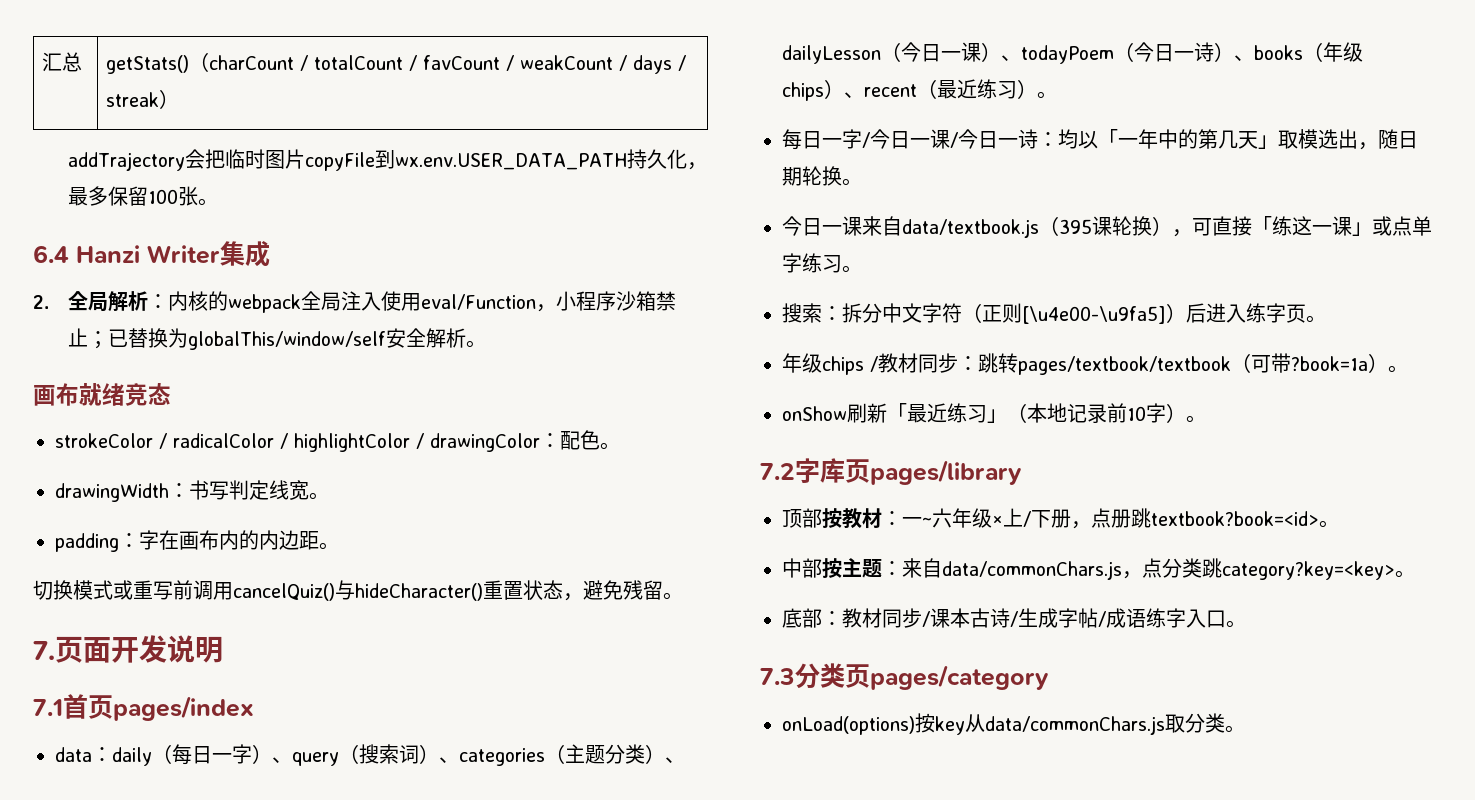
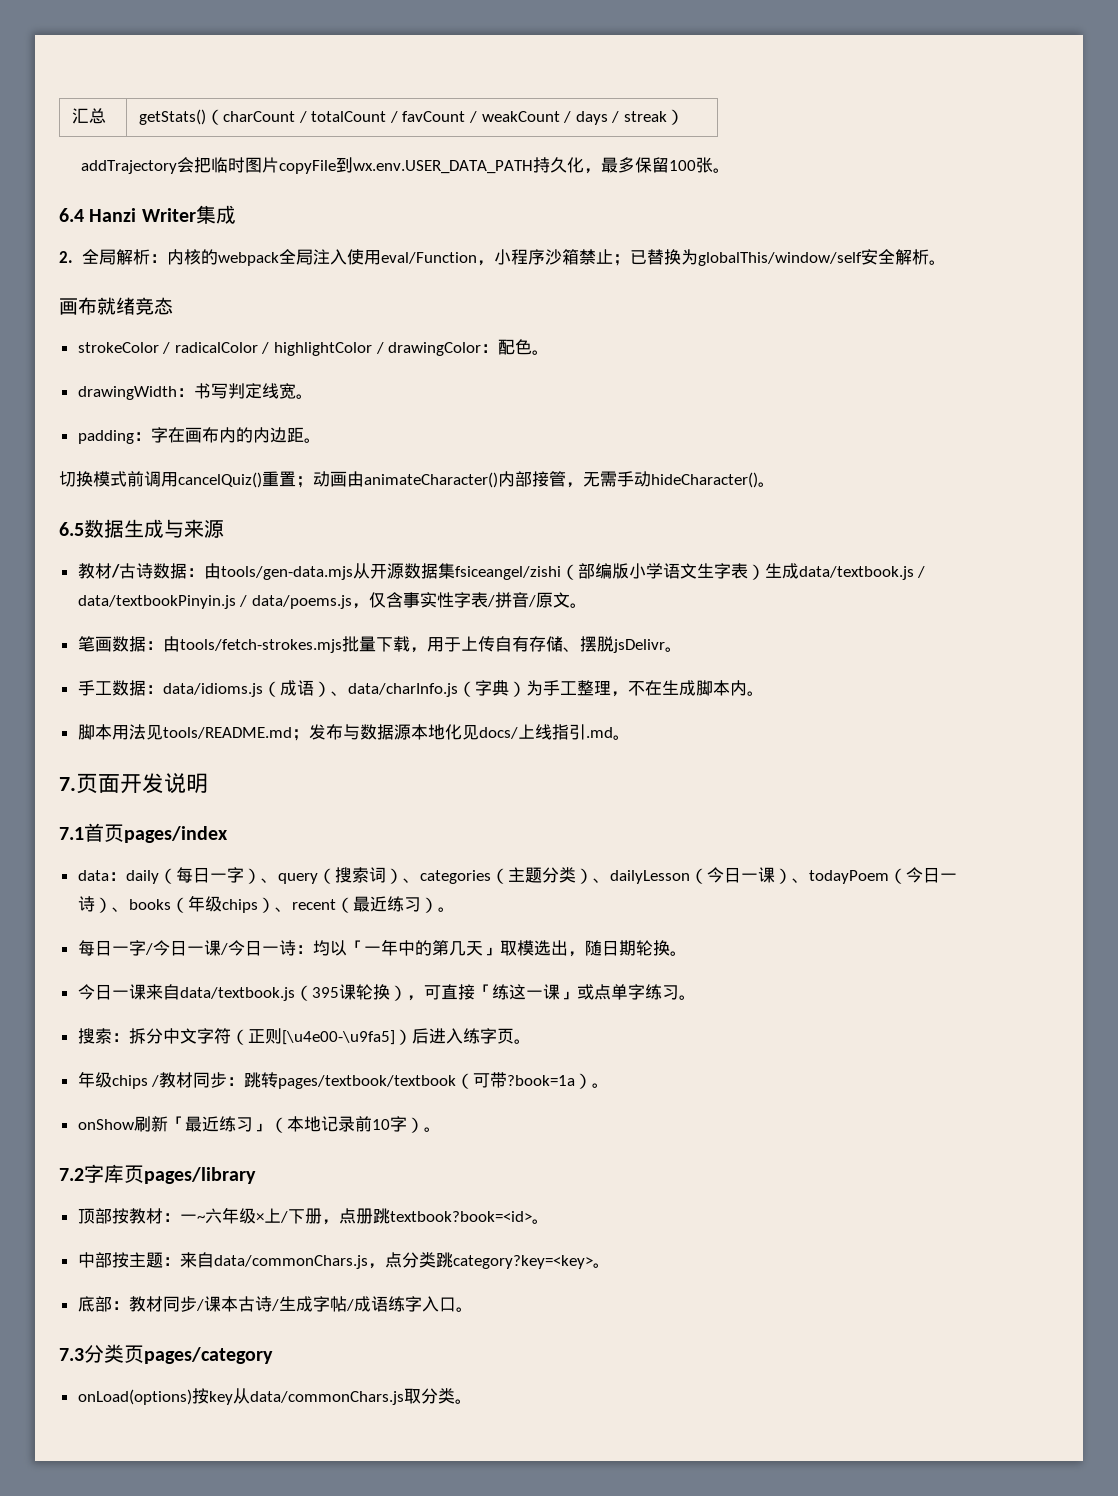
[113,580,173,600] 或重写 -> (127, 479) none
[335,580,663,601] 与hideCharacter()重置状态，避免残留 -> [262,471,775,488] [59,519,224,538] [77,563,926,580] [77,592,587,609] [77,636,682,653] [77,680,764,697] [77,724,613,741] 重置；动画由animateCharacter()内部接管，无需手动hideCharacter()。 // 6.5数据生成与来源 // 教材/古诗数据：由tools/gen-data.mjs从开源数据集fsiceangel/zishi（部编版小学语文生字表）生成data/textbook.js / data/textbookPinyin.js / data/poems.js，仅含事实性字表/拼音/原文。 // 笔画数据：由tools/fetch-strokes.mjs批量下载，用于上传自有存储、摆脱jsDelivr。 // 手工数据：data/idioms.js（成语）、data/charInfo.js（字典）为手工整理，不在生成脚本内。 // 脚本用法见tools/README.md；发布与数据源本地化见docs/上线指引.md

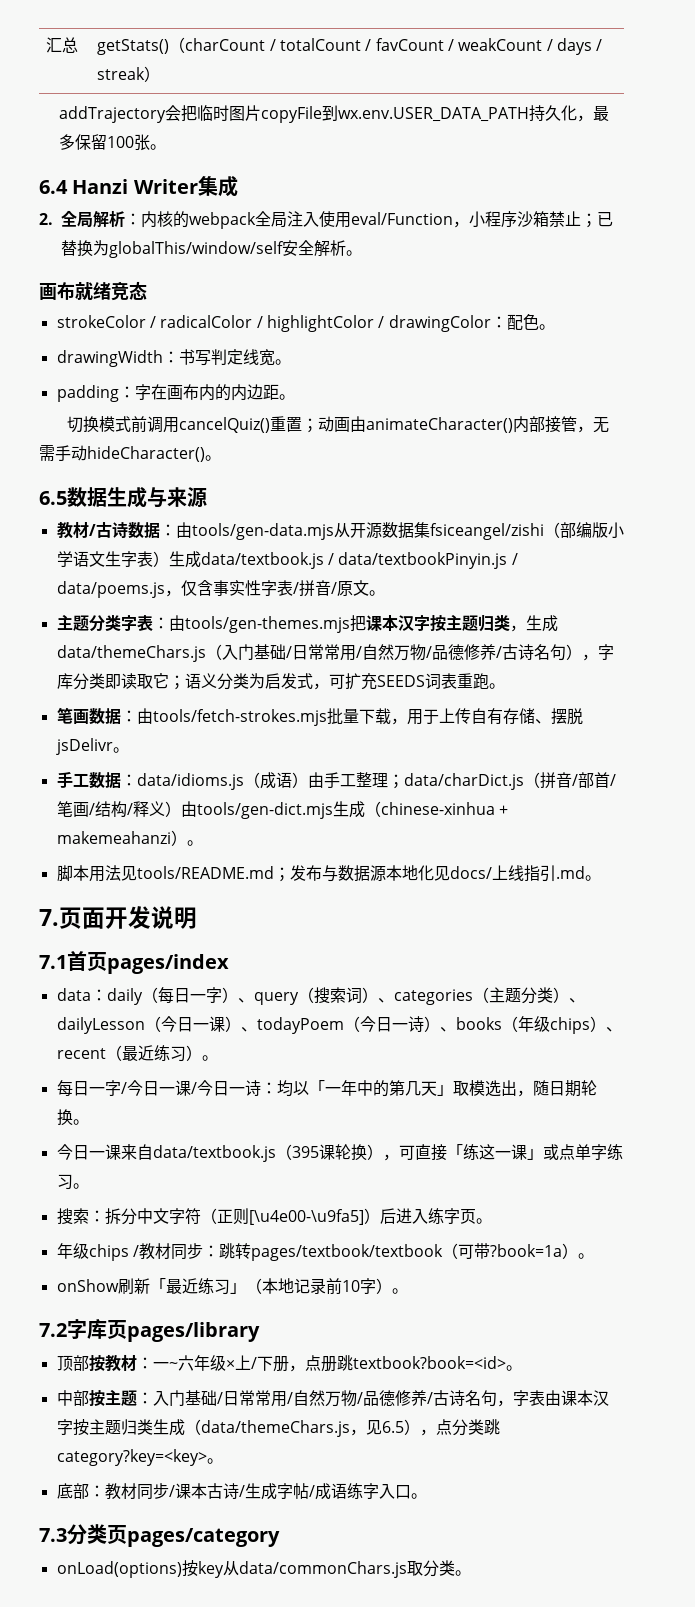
(587, 605) none -> [56,614,558,633] [56,644,614,662] [56,673,505,690] // 主题分类字表：由tools/gen-themes.mjs把课本汉字按主题归类，生成data/themeChars.js（入门基础/日常常用/自然万物/品德修养/古诗名句），字库分类即读取它；语义分类为启发式，可扩充SEEDS词表重跑。
[330,680,747,697] 、data/charInfo.js（字典）为手工整理，不在生成脚本内 -> [307,772,616,790] [56,801,508,819] [56,830,187,846] 由手工整理；data/charDict.js（拼音/部首/笔画/结构/释义）由tools/gen-dict.mjs生成（chinese-xinhua + makemeahanzi）
[179,1252,368,1269] 来自data/commonChars.js -> [152,1390,609,1407] [56,1419,420,1437] 入门基础/日常常用/自然万物/品德修养/古诗名句，字表由课本汉字按主题归类生成（data/themeChars.js，见6.5）

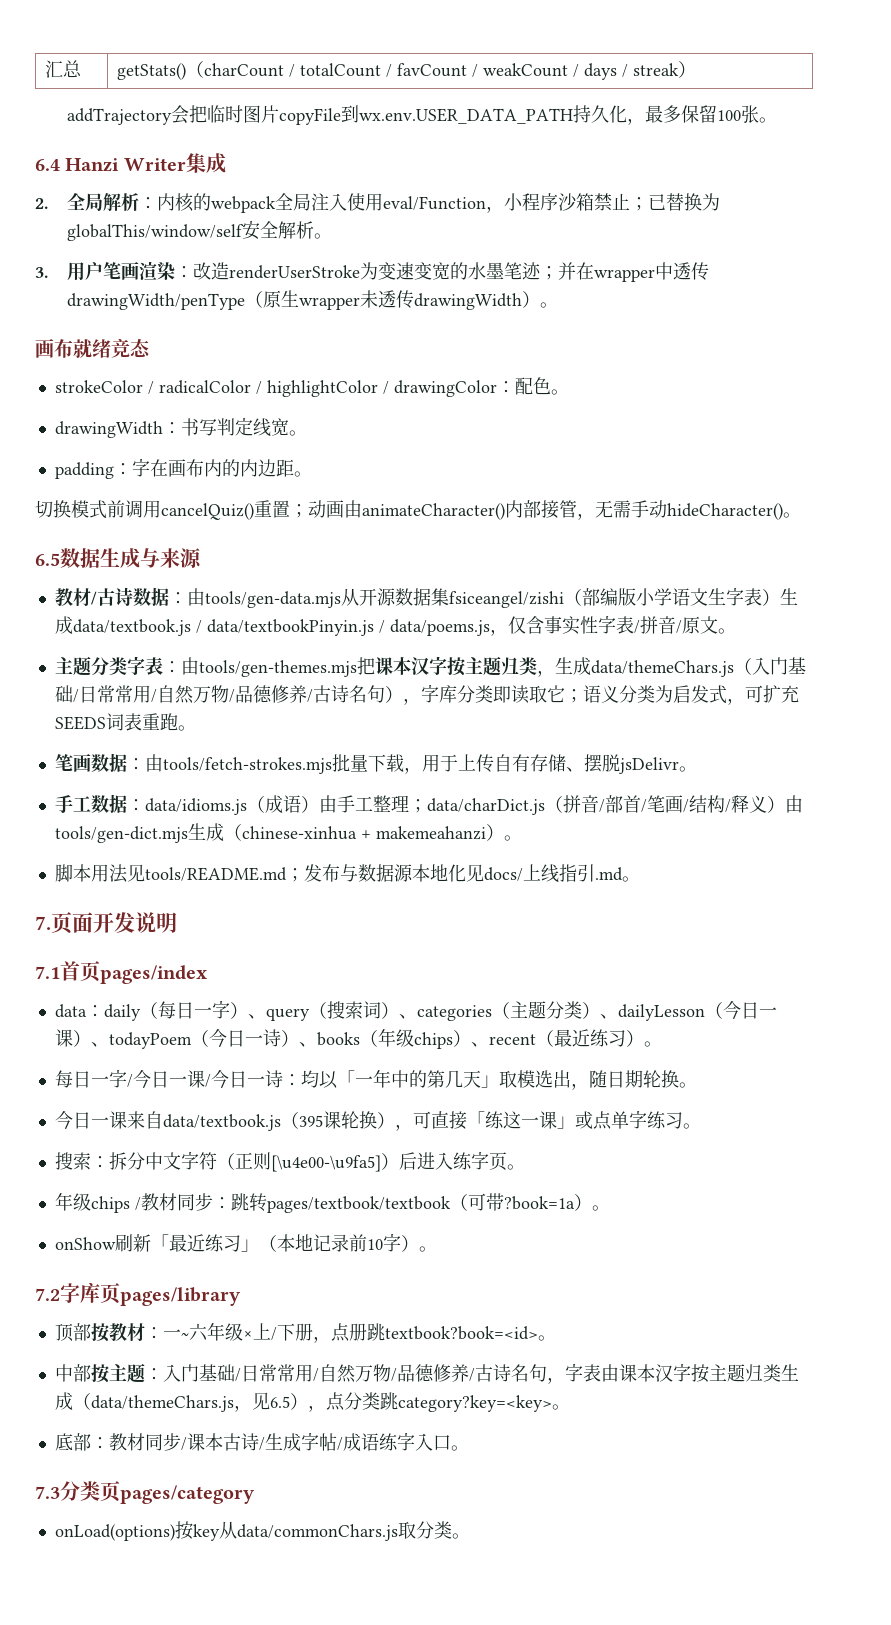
(362, 253) none -> [35,261,710,282] [67,290,559,310] // 3.用户笔画渲染：改造renderUserStroke为变速变宽的水墨笔迹；并在wrapper中透传drawingWidth/penType（原生wrapper未透传drawingWidth）。

